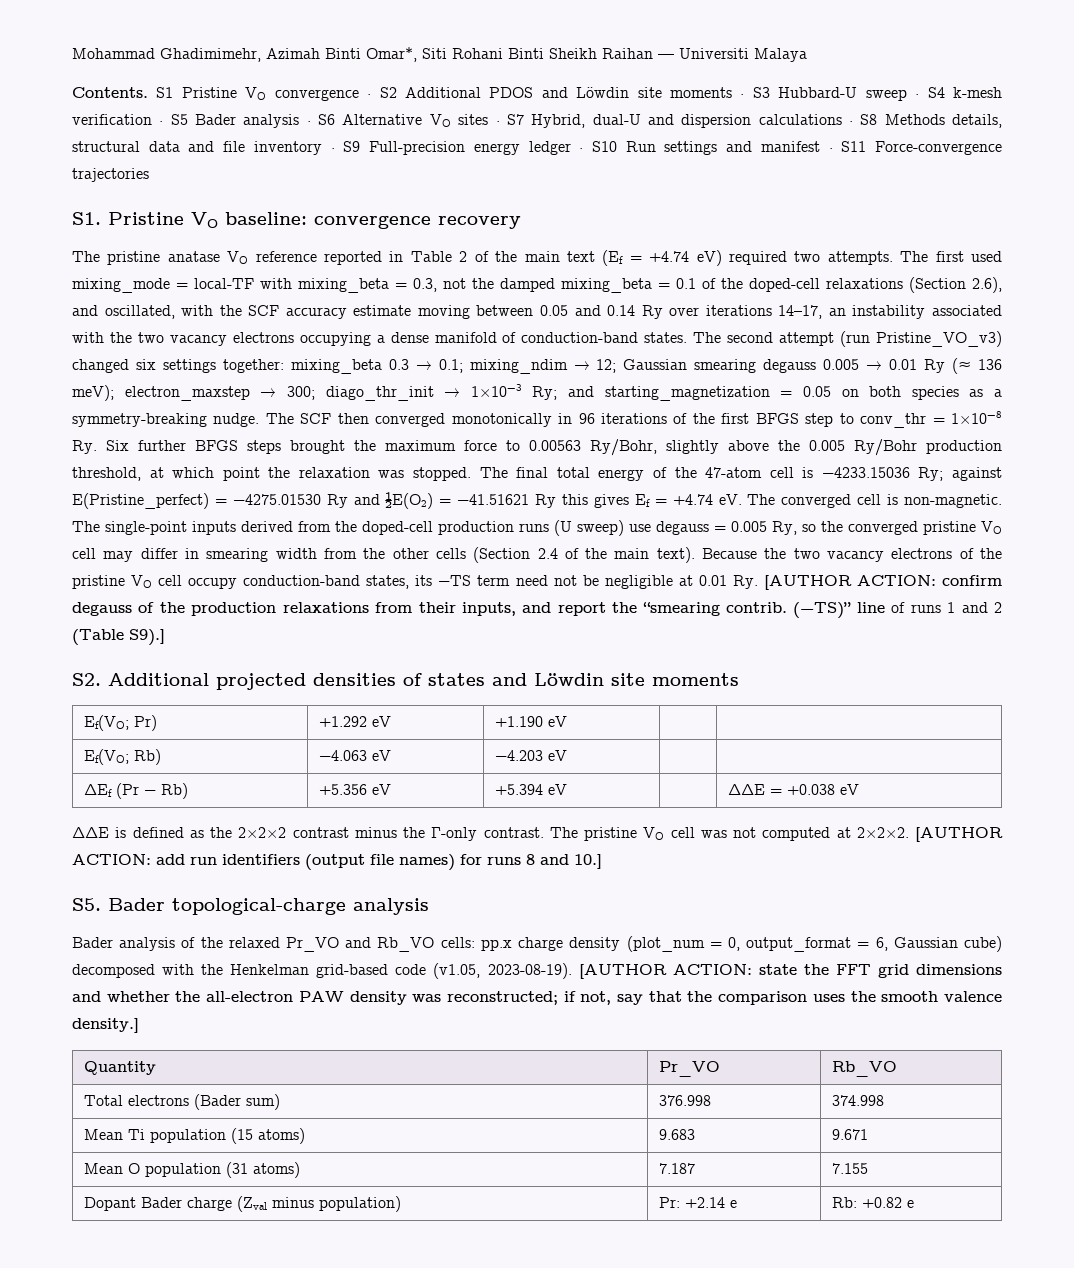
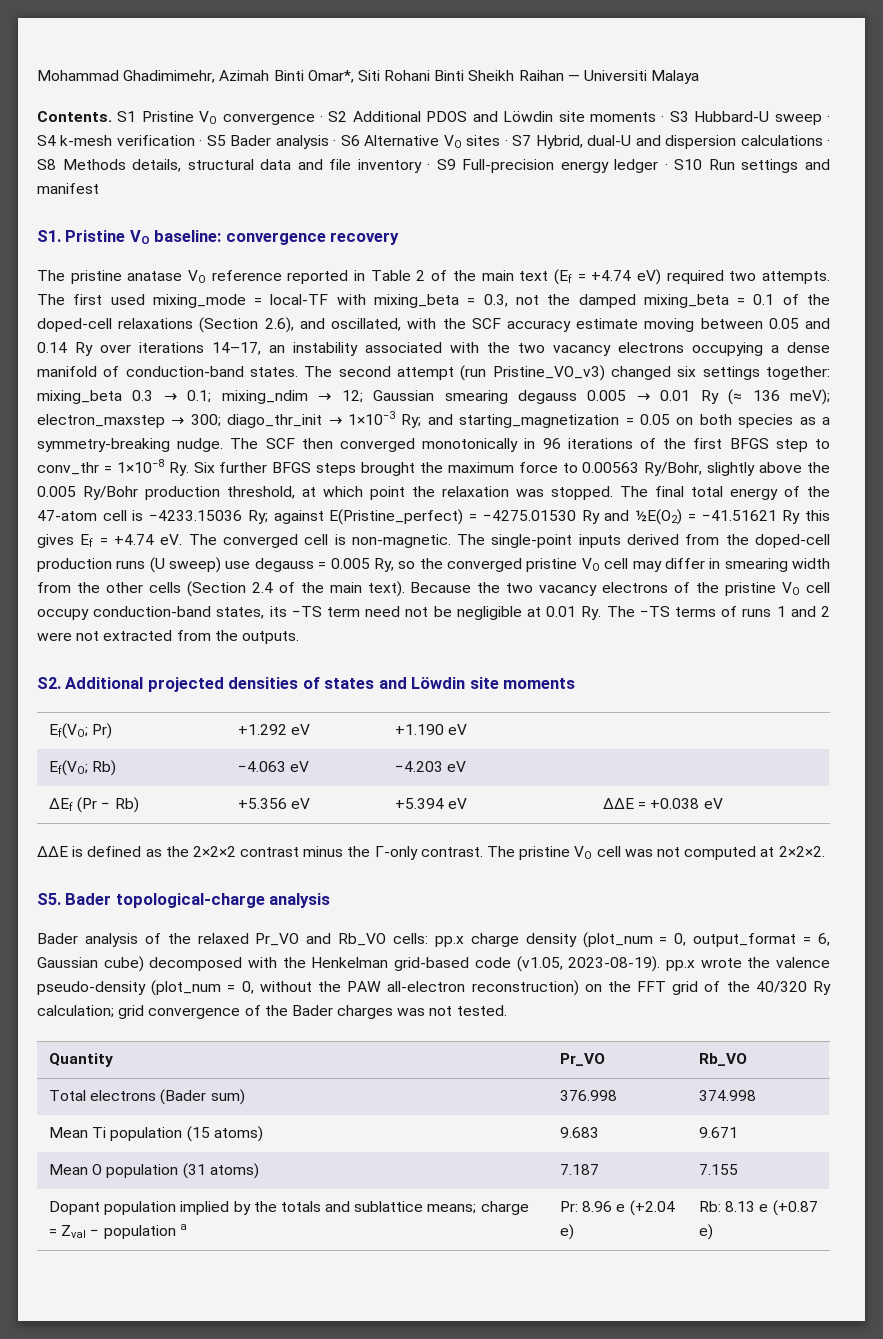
[828,141,1002,155] [72,168,149,182] · S11 Force-convergence trajectories -> (99, 188) none
[763,575,1002,590] [72,602,885,619] [AUTHOR ACTION: confirm degauss of the production relaxations from their inputs, and report the “smearing contrib. (−TS)” line -> [606,606,716,617] The −TS terms
[72,629,165,646] (Table S9).] -> [37,630,299,644] were not extracted from the outputs.
[915,827,1003,842] [72,854,602,871] [AUTHOR ACTION: add run identifiers (output file names) for runs 8 and 10.] -> (825, 851) none
[578,964,1002,979] [72,991,1003,1005] [72,1018,139,1033] [AUTHOR ACTION: state the FFT grid dimensions and whether the all-electron PAW density was reconstructed; if not, say that the comparison uses the smooth valence density.] -> [665,957,831,971] [37,980,831,996] [37,1005,507,1019] pp.x wrote the valence pseudo-density (plot_num = 0, without the PAW all-electron reconstruction) on the FFT grid of the 40/320 Ry calculation; grid convergence of the Bader charges was not tested.
[140,1196,401,1212] Bader charge (Zval minus population) -> [104,1201,529,1215] [48,1224,187,1239] population implied by the totals and sublattice means; charge = Zval − population a
[684,1197,737,1208] +2.14 e -> [582,1200,675,1216] [559,1224,574,1240] 8.96 e (+2.04 e)
[861,1197,914,1208] +0.82 e -> [725,1200,818,1216] [698,1224,713,1240] 8.13 e (+0.87 e)

